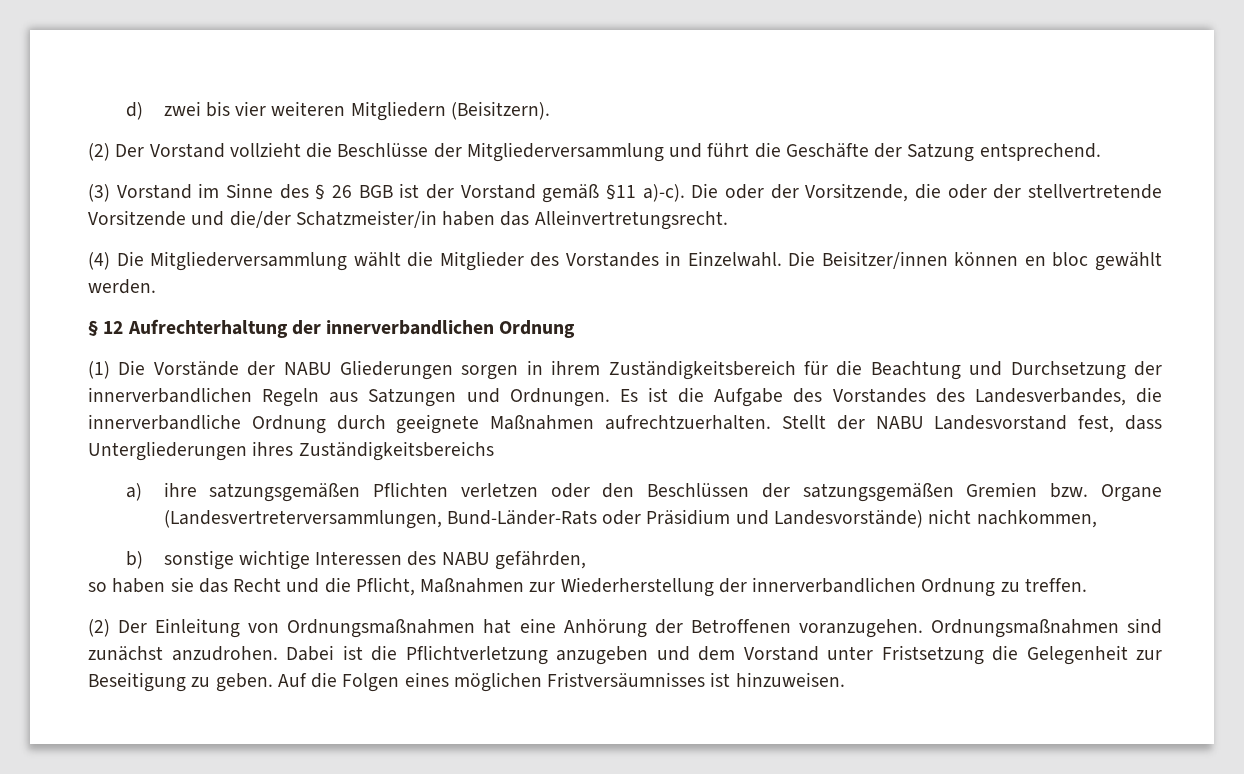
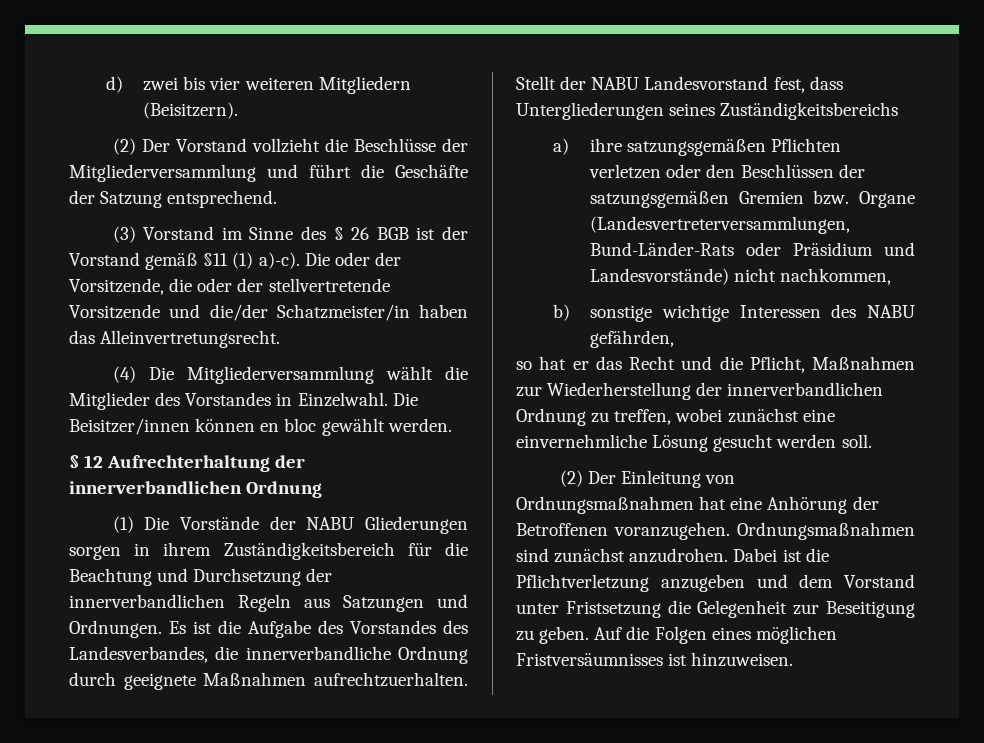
(636, 192) none -> [232,252,254,269] (1)
[252,441,294,456] ihres -> [669,103,716,116] seines
[112,577,194,593] haben sie -> [539,356,589,370] hat er
[1024,578,1087,592] treffen. -> [614,408,835,425] [516,434,872,452] treffen, wobei zunächst eine einvernehmliche Lösung gesucht werden soll.

